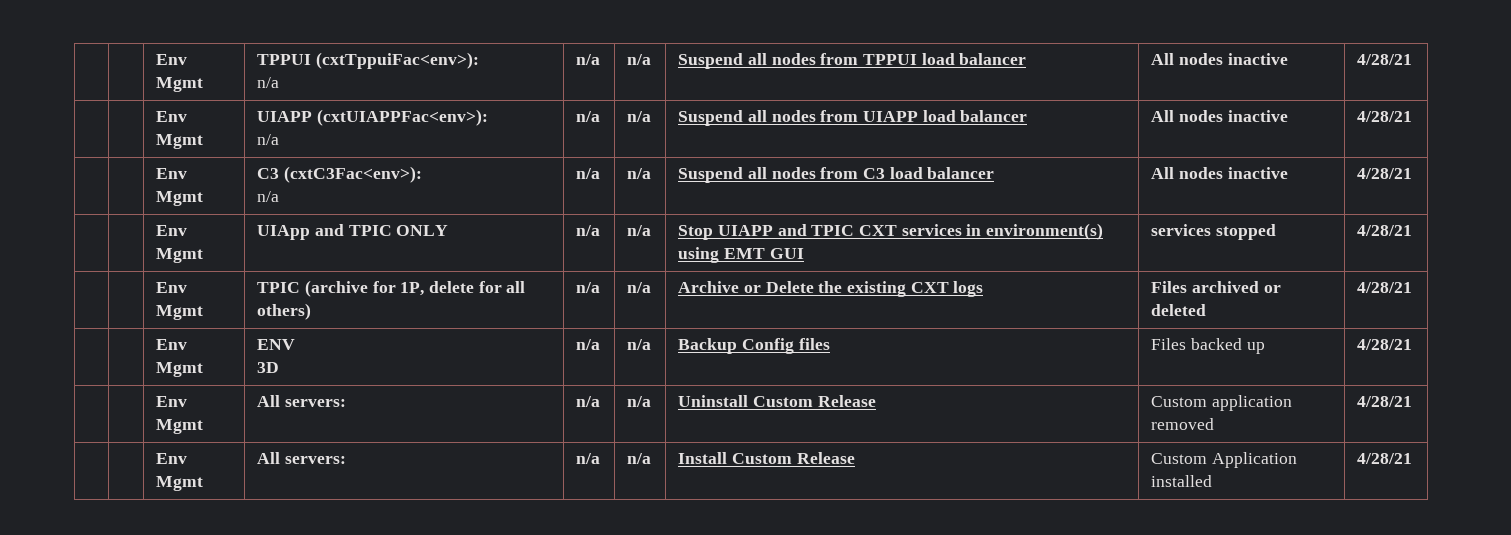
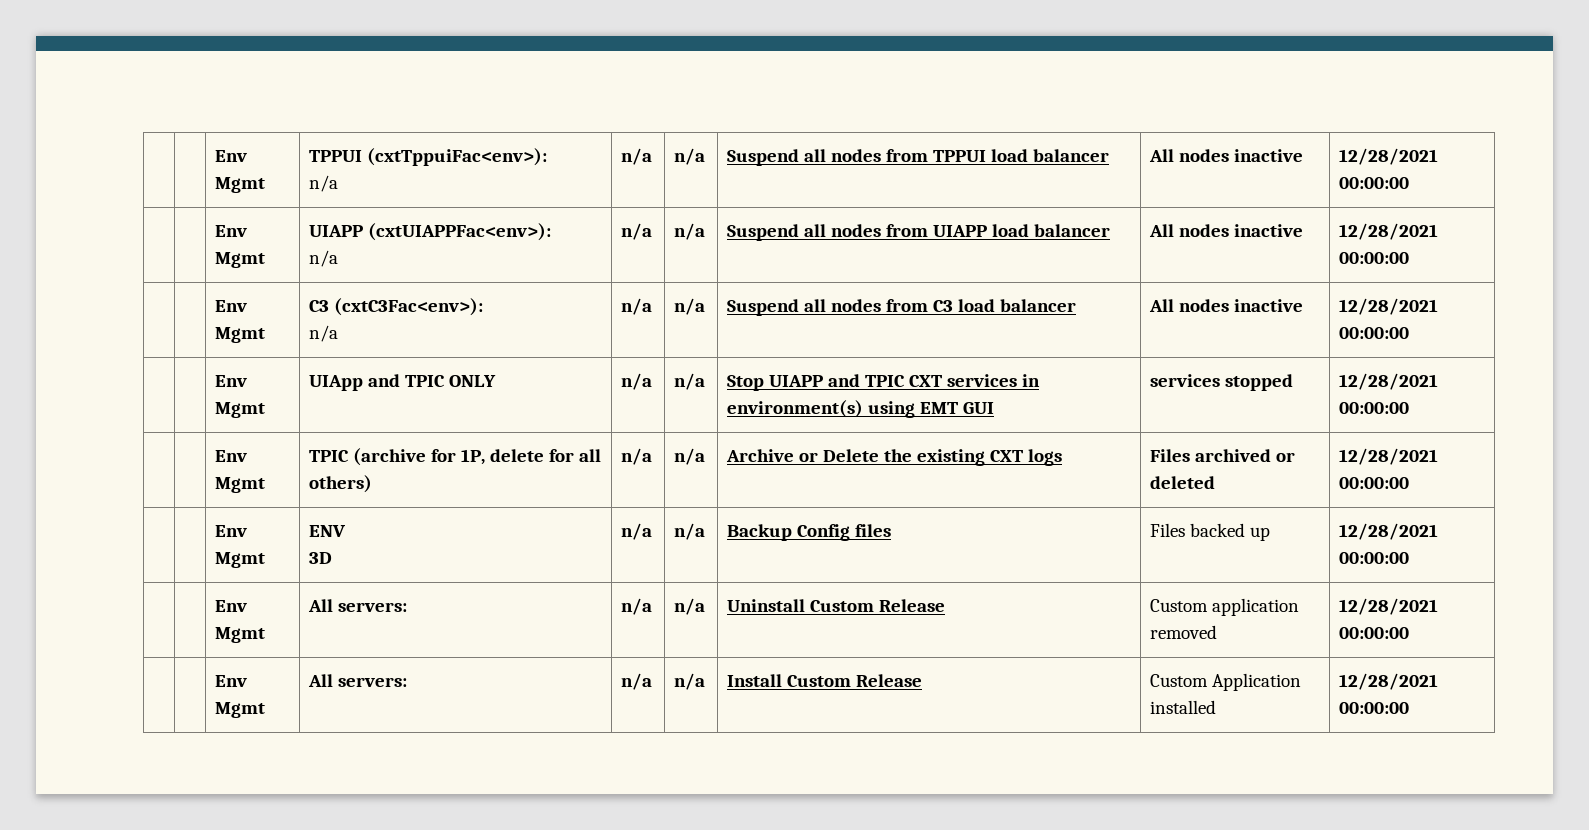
[1357,54,1413,65] 4/28/21 -> [1339,148,1439,165] [1339,177,1410,189] 12/28/2021 00:00:00
[1357,111,1413,122] 4/28/21 -> [1339,223,1439,240] [1339,252,1410,264] 12/28/2021 00:00:00
[1357,168,1413,179] 4/28/21 -> [1339,298,1439,315] [1339,327,1410,339] 12/28/2021 00:00:00
[1357,225,1413,236] 4/28/21 -> [1339,373,1439,390] [1339,402,1410,414] 12/28/2021 00:00:00
[1357,282,1413,293] 4/28/21 -> [1339,448,1439,465] [1339,477,1410,489] 12/28/2021 00:00:00
[1357,339,1413,350] 4/28/21 -> [1339,523,1439,540] [1339,552,1410,564] 12/28/2021 00:00:00
[1357,396,1413,407] 4/28/21 -> [1339,598,1439,615] [1339,627,1410,639] 12/28/2021 00:00:00
[1357,453,1413,464] 4/28/21 -> [1339,673,1439,690] [1339,702,1410,714] 12/28/2021 00:00:00

